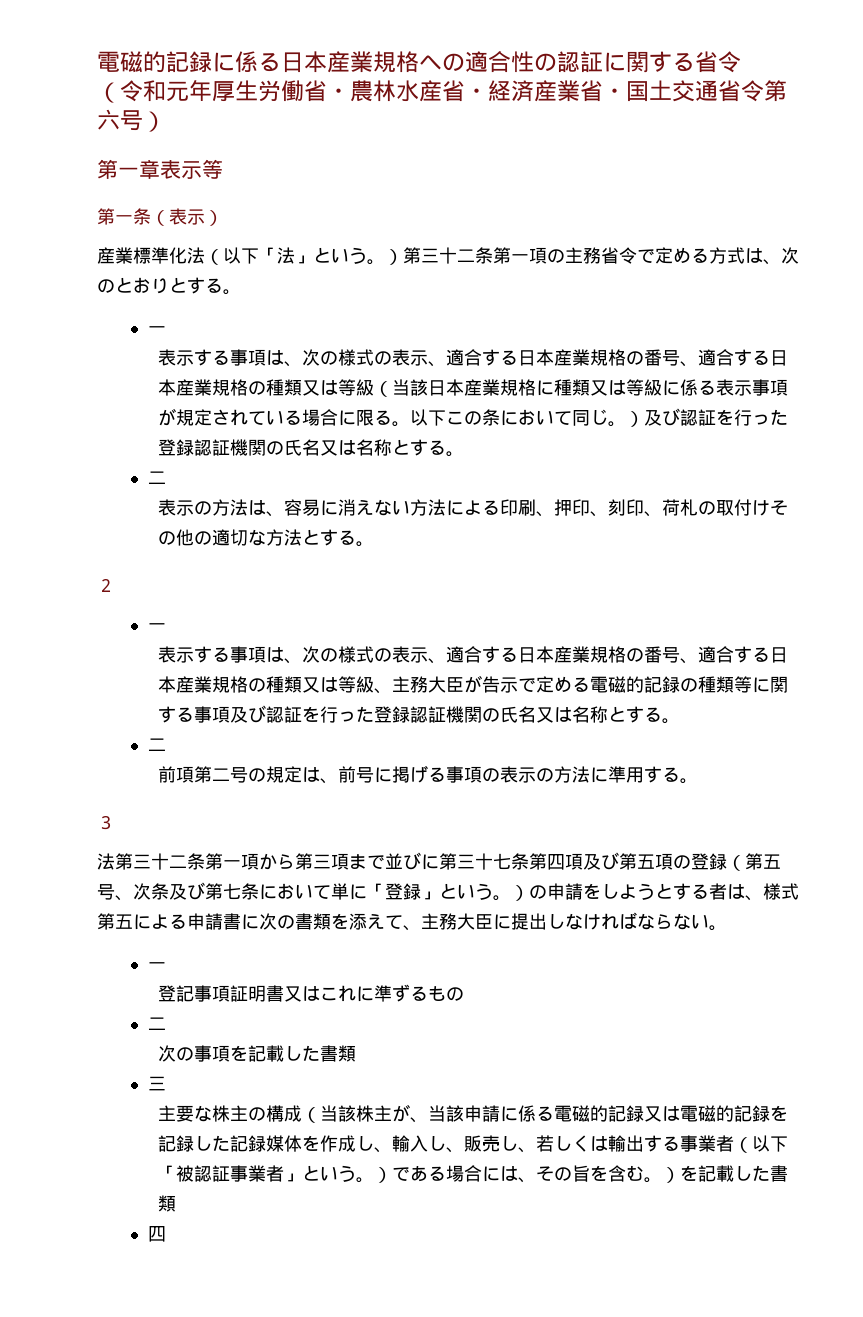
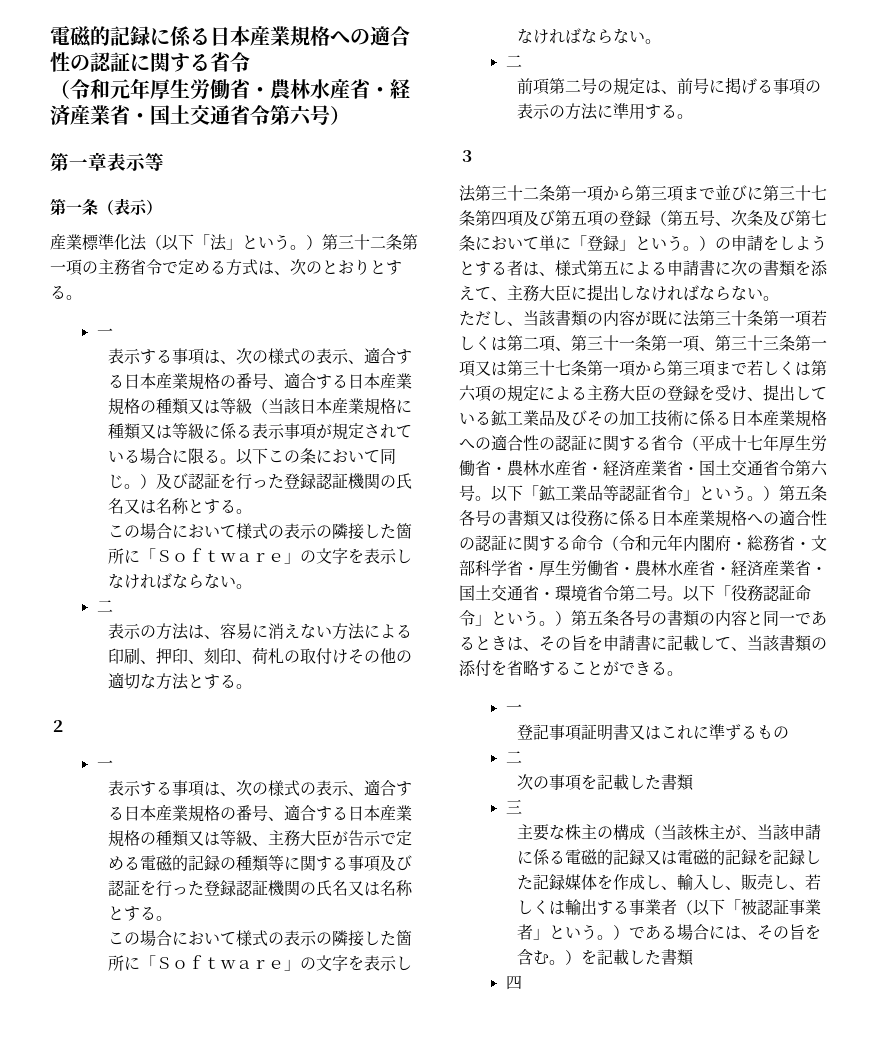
(465, 454) none -> [107,523,412,540] [107,548,412,564] [107,573,252,589] // この場合において様式の表示の隣接した箇所に「Ｓｏｆｔｗａｒｅ」の文字を表示しなければならない。
(681, 721) none -> [107,930,412,947] [107,955,412,971] [516,28,661,44] // この場合において様式の表示の隣接した箇所に「Ｓｏｆｔｗａｒｅ」の文字を表示しなければならない。
(727, 928) none -> [459,310,827,327] [459,335,827,352] [459,360,827,377] [459,384,827,402] [459,409,827,427] [459,434,827,452] [459,459,828,476] [459,485,827,502] [459,509,827,527] [459,534,827,551] [459,559,827,577] [459,584,811,602] [459,610,827,627] [459,635,827,652] [459,660,683,677] // ただし、当該書類の内容が既に法第三十条第一項若しくは第二項、第三十一条第一項、第三十三条第一項又は第三十七条第一項から第三項まで若しくは第六項の規定による主務大臣の登録を受け、提出している鉱工業品及びその加工技術に係る日本産業規格への適合性の認証に関する省令（平成十七年厚生労働省・農林水産省・経済産業省・国土交通省令第六号。以下「鉱工業品等認証省令」という。）第五条各号の書類又は役務に係る日本産業規格への適合性の認証に関する命令（令和元年内閣府・総務省・文部科学省・厚生労働省・農林水産省・経済産業省・国土交通省・環境省令第二号。以下「役務認証命令」という。）第五条各号の書類の内容と同一であるときは、その旨を申請書に記載して、当該書類の添付を省略することができる。

